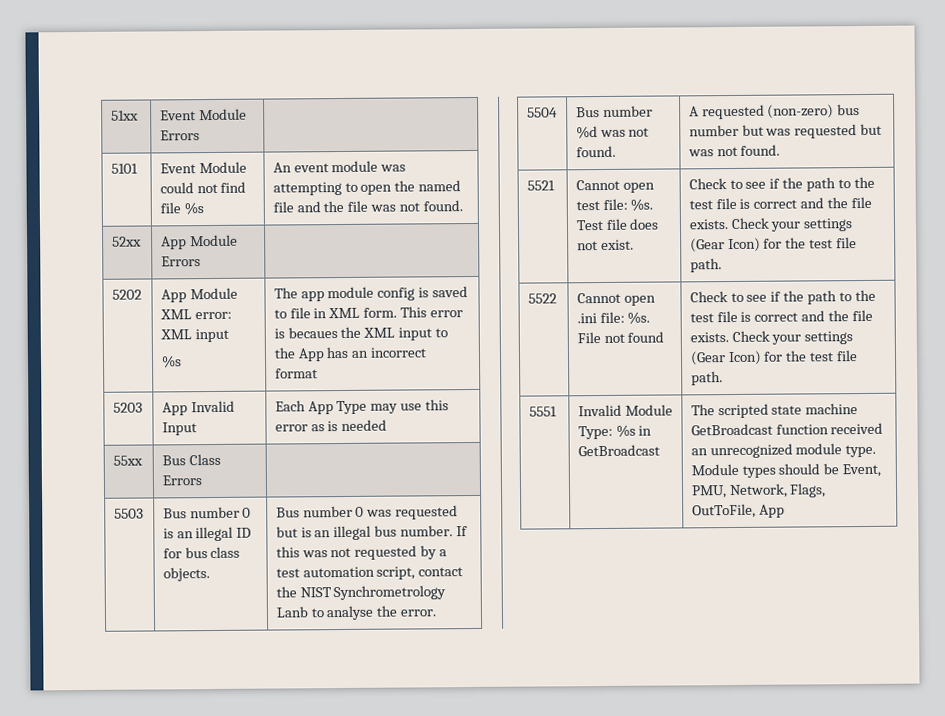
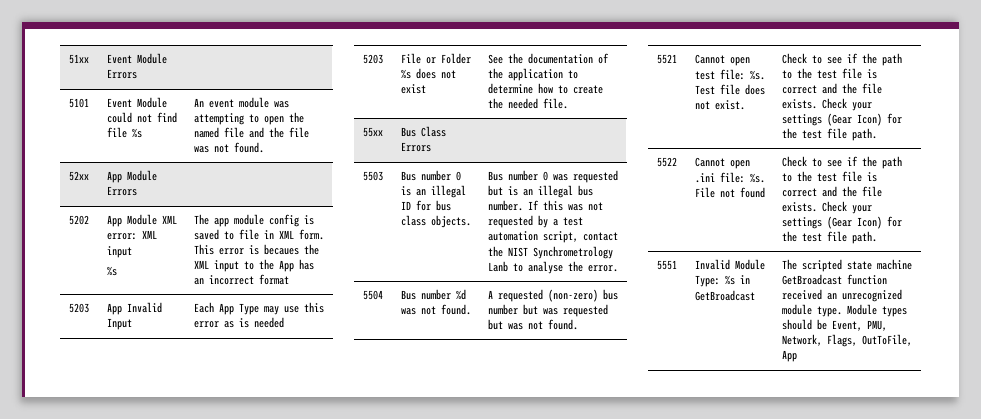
(388, 425) none -> [362,54,383,64] [400,53,471,64] [400,68,456,79] [400,84,426,94] [487,53,609,64] [487,68,578,81] [487,83,603,94] [487,98,568,109] // 5203 | File or Folder %s does not exist | See the documentation of the application to determine how to create the needed file.

